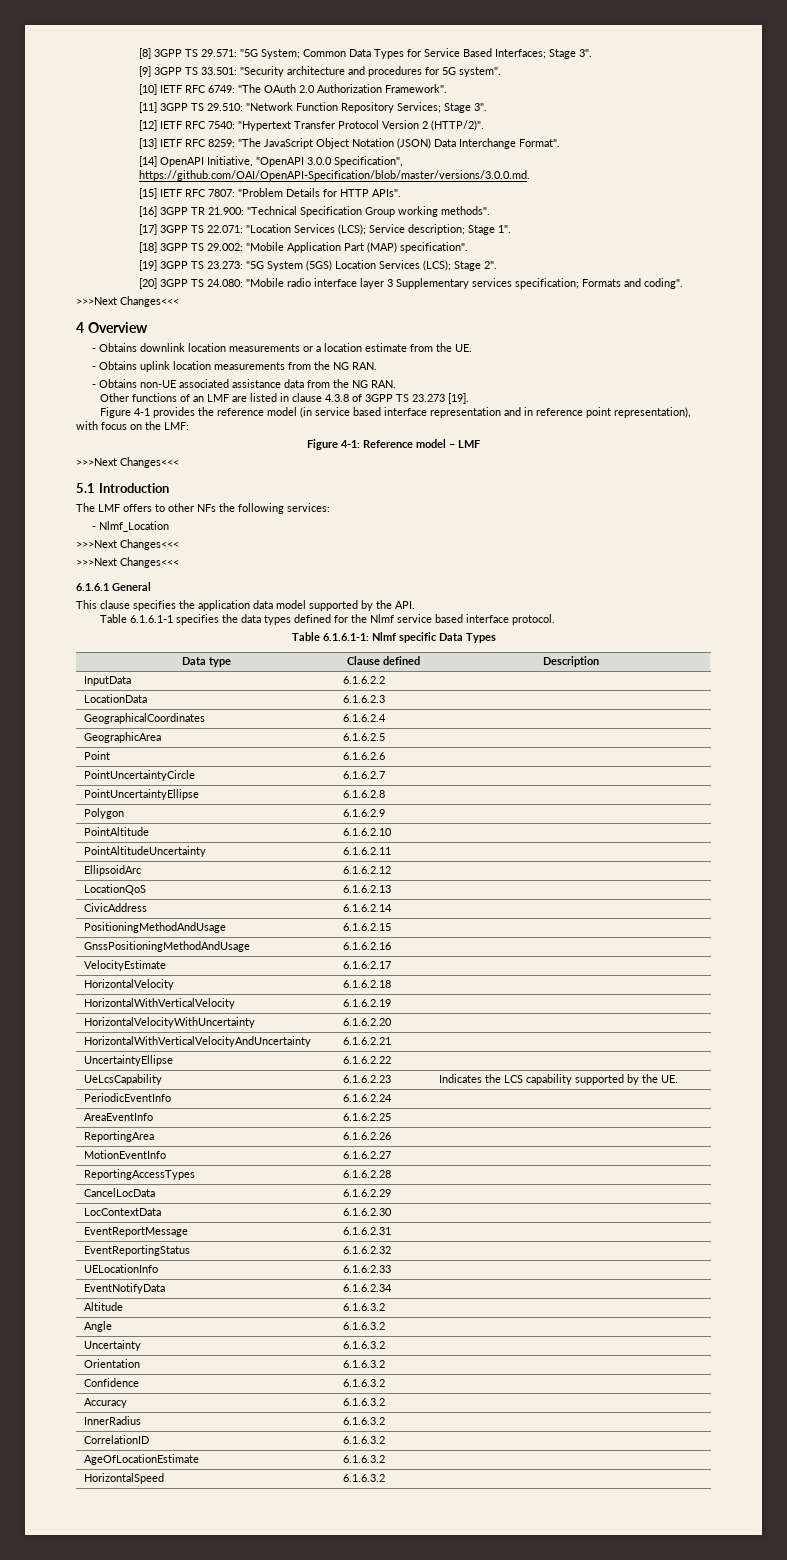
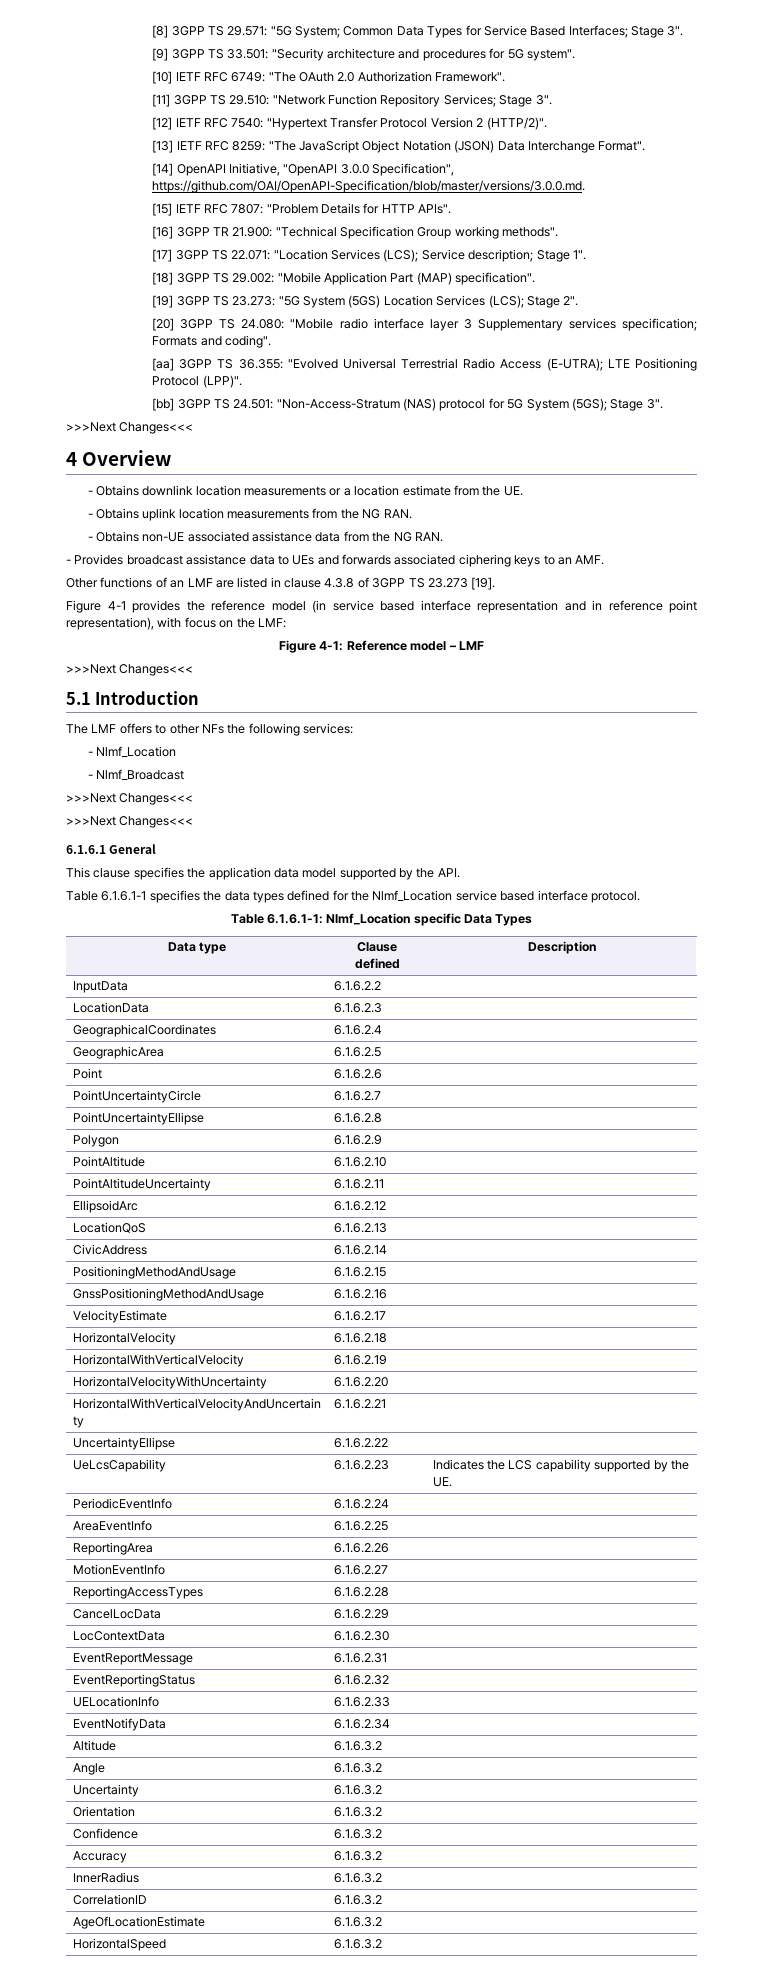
(683, 283) none -> [152,358,698,371] [152,375,242,388] [152,398,663,411] // [aa] 3GPP TS 36.355: "Evolved Universal Terrestrial Radio Access (E-UTRA); LTE Positioning Protocol (LPP)". // [bb] 3GPP TS 24.501: "Non-Access-Stratum (NAS) protocol for 5G System (5GS); Stage 3".
(396, 384) none -> [66,554,605,567] // - Provides broadcast assistance data to UEs and forwards associated ciphering keys to an AMF.
(169, 526) none -> [87,769,184,780] // - Nlmf_Broadcast
[369,614,394,623] Nlmf -> [372,890,453,901] Nlmf_Location
[371,632,396,641] Nlmf -> [326,913,411,925] Nlmf_Location

